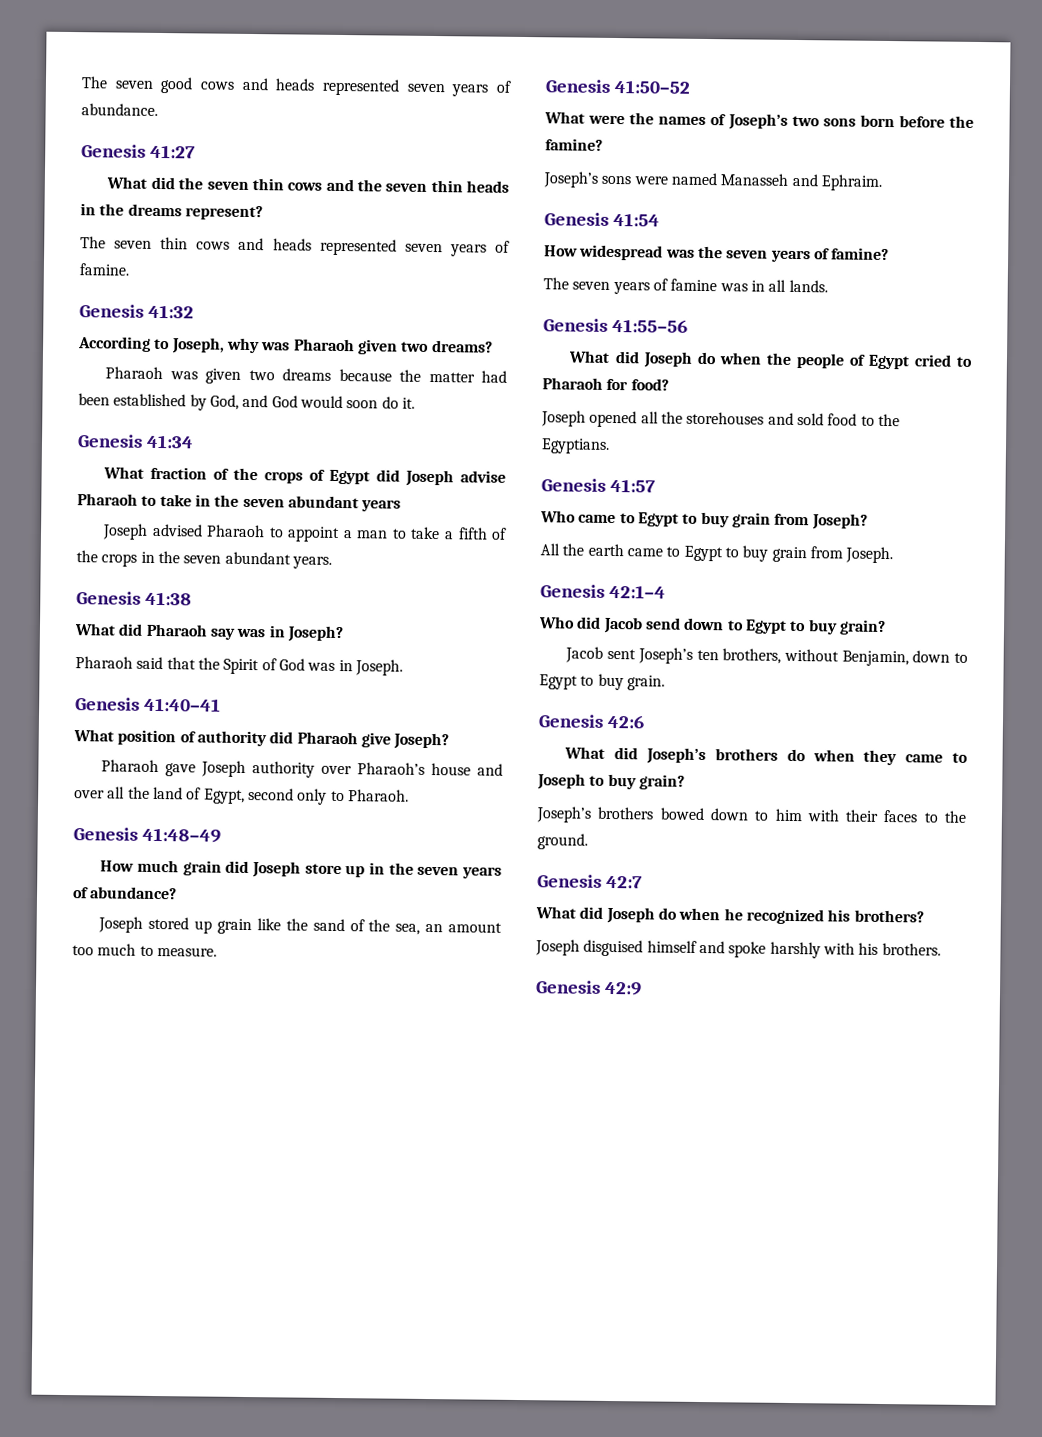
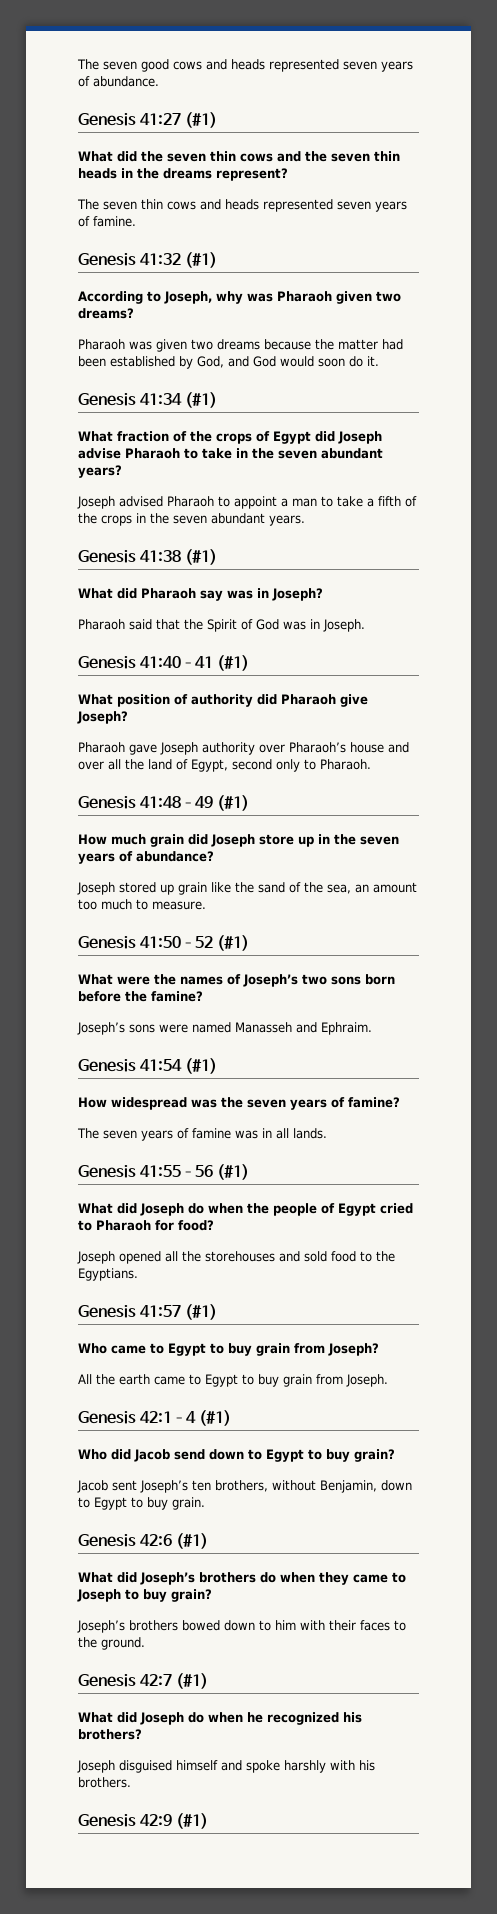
(196, 151) none -> [185,112,218,128] (#1)
(194, 311) none -> [185,252,218,268] (#1)
(194, 441) none -> [185,392,218,408] (#1)
[361,499,402,512] years -> [78,465,122,478] years?
(192, 598) none -> [185,549,218,565] (#1)
(221, 704) none -> [217,655,250,671] (#1)
(221, 835) none -> [217,795,250,811] (#1)
(691, 86) none -> [217,935,250,951] (#1)
(660, 219) none -> [185,1058,218,1074] (#1)
(688, 325) none -> [217,1164,250,1180] (#1)
(656, 485) none -> [185,1304,218,1320] (#1)
(666, 591) none -> [199,1410,232,1426] (#1)
(645, 721) none -> [176,1533,209,1549] (#1)
(643, 882) none -> [176,1673,209,1689] (#1)
(642, 988) none -> [176,1813,209,1829] (#1)

